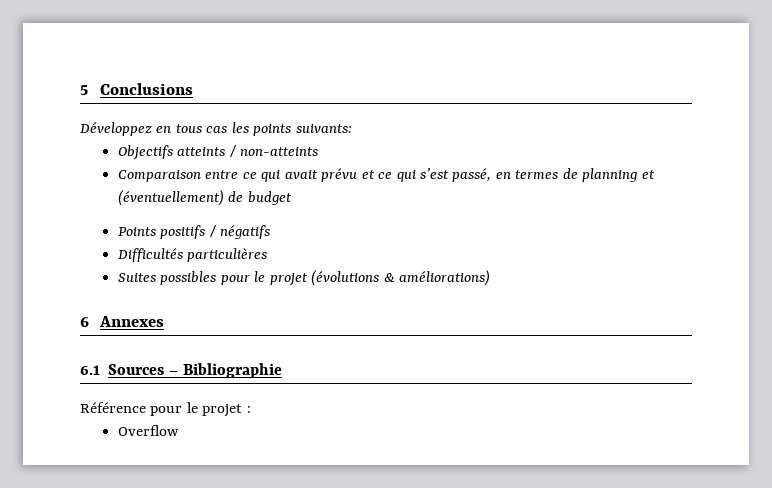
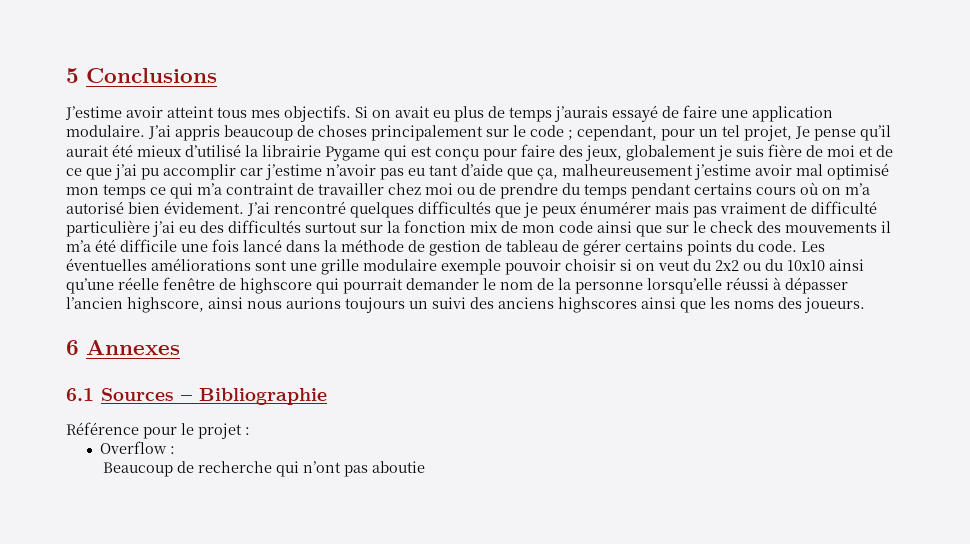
[80,122,352,136] [117,145,319,160] [117,168,655,182] [117,189,292,206] [117,225,271,239] [117,248,268,262] [117,269,491,286] Développez en tous cas les points suivants: // Objectifs atteints / non-atteints // Comparaison entre ce qui avait prévu et ce qui s’est passé, en termes de planning et (éventuellement) de budget // Points positifs / négatifs // Difficultés particulières // Suites possibles pour le projet (évolutions & améliorations) -> [65,105,833,122] [66,125,891,141] [66,144,893,161] [66,163,889,180] [66,182,870,199] [66,201,877,218] [66,220,891,237] [66,239,825,256] [66,258,864,275] [66,277,848,294] [66,297,865,313] J’estime avoir atteint tous mes objectifs. Si on avait eu plus de temps j’aurais essayé de faire une application modulaire. J’ai appris beaucoup de choses principalement sur le code ; cependant, pour un tel projet, Je pense qu’il aurait été mieux d’utilisé la librairie Pygame qui est conçu pour faire des jeux, globalement je suis fière de moi et de ce que j’ai pu accomplir car j’estime n’avoir pas eu tant d’aide que ça, malheureusement j’estime avoir mal optimisé mon temps ce qui m’a contraint de travailler chez moi ou de prendre du temps pendant certains cours où on m’a autorisé bien évidement. J’ai rencontré quelques difficultés que je peux énumérer mais pas vraiment de difficulté particulière j’ai eu des difficultés surtout sur la fonction mix de mon code ainsi que sur le check des mouvements il m’a été difficile une fois lancé dans la méthode de gestion de tableau de gérer certains points du code. Les éventuelles améliorations sont une grille modulaire exemple pouvoir choisir si on veut du 2x2 ou du 10x10 ainsi qu’une réelle fenêtre de highscore qui pourrait demander le nom de la personne lorsqu’elle réussi à dépasser l’ancien highscore, ainsi nous aurions toujours un suivi des anciens highscores ainsi que les noms des joueurs.
(179, 430) none -> [170,446,176,454] [102,461,425,477] : // Beaucoup de recherche qui n’ont pas aboutie

